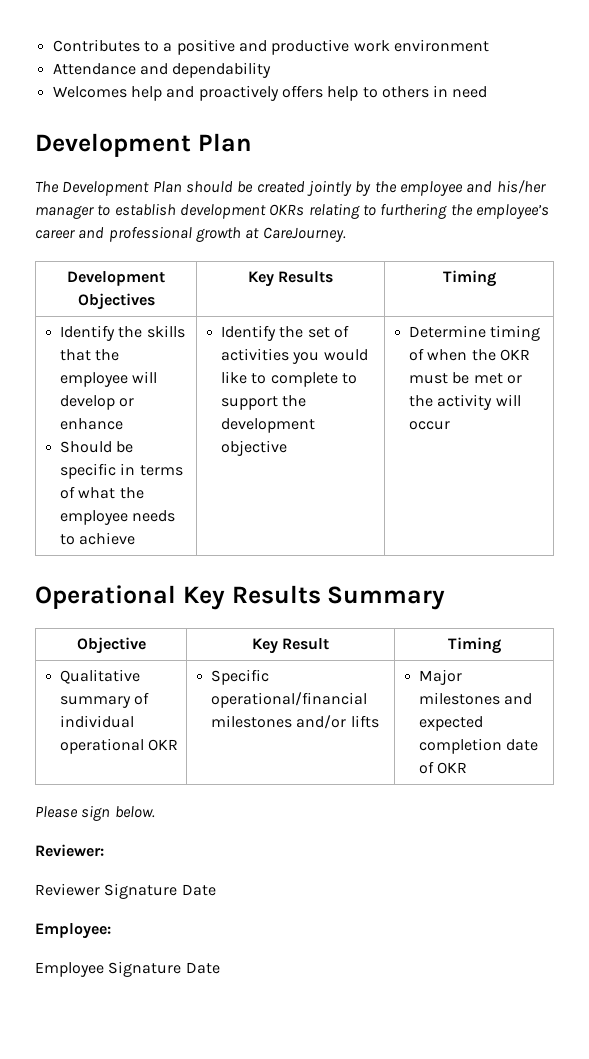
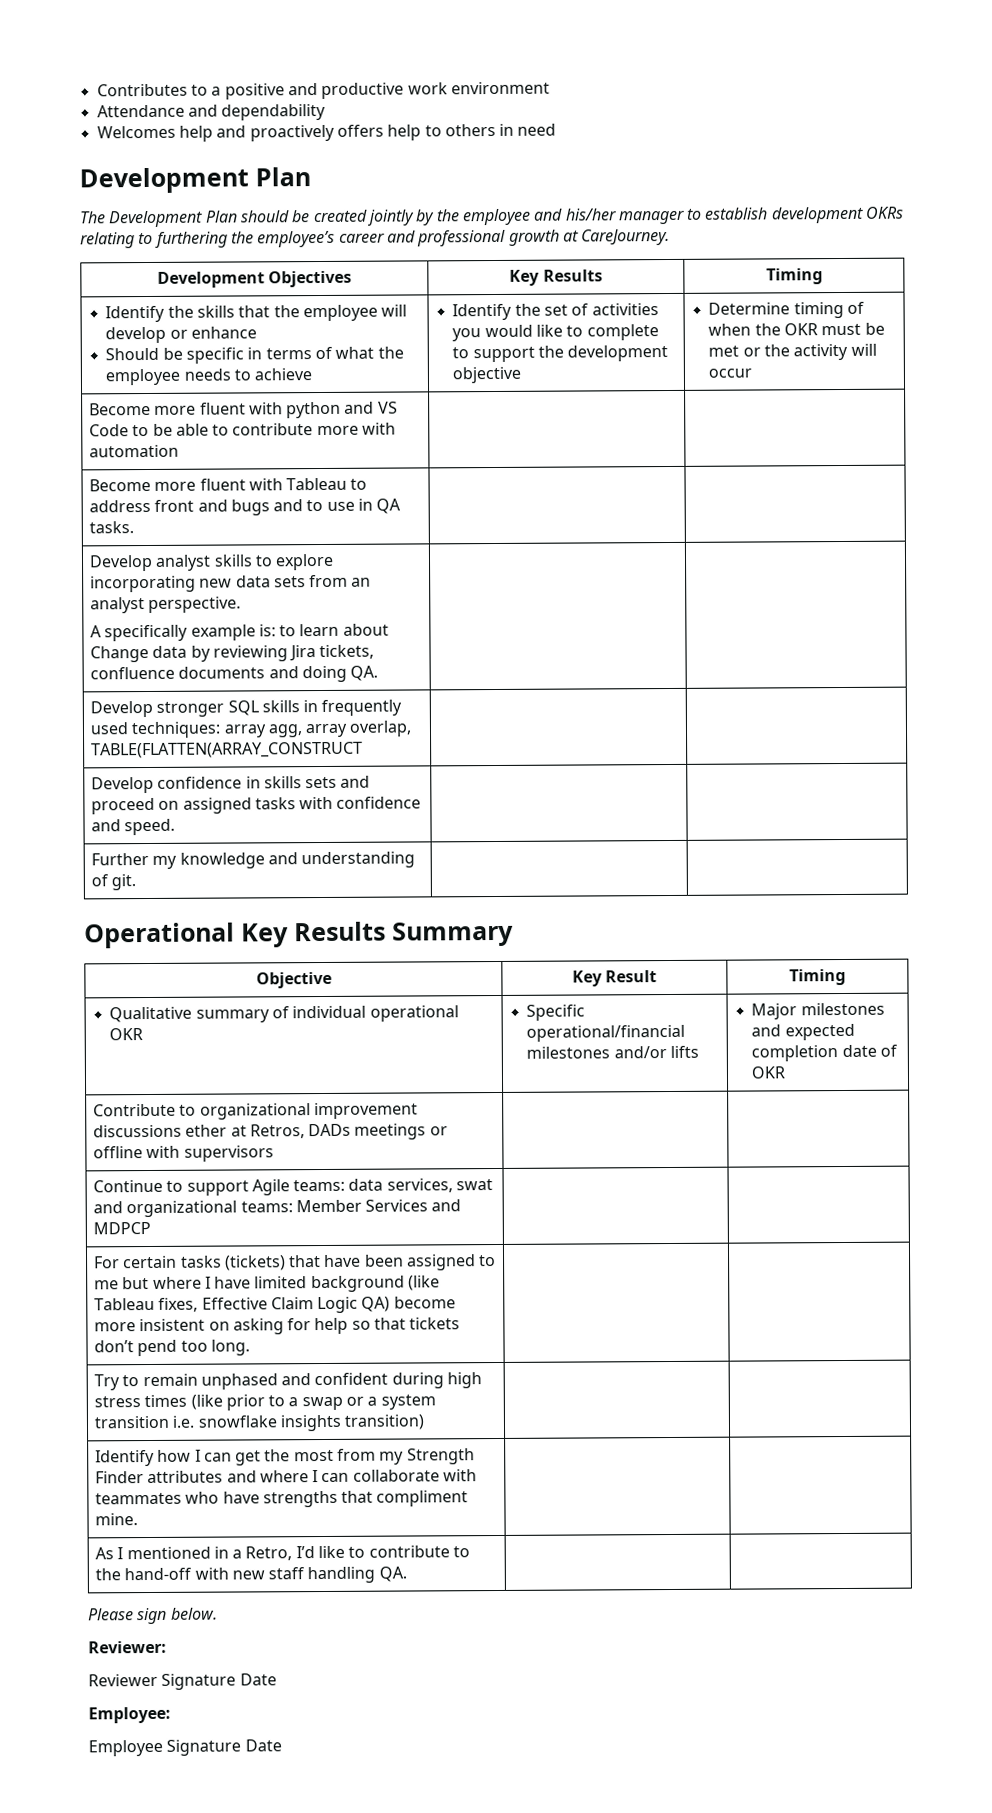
(451, 425) none -> [88,401,398,419] [88,422,397,437] [88,444,179,458] [88,477,368,492] [88,498,402,516] [88,521,134,534] [88,553,335,572] [89,574,372,593] [89,596,242,614] [89,623,389,642] [89,644,375,663] [89,665,379,683] [89,699,403,718] [89,720,413,739] [90,741,363,759] [90,775,371,794] [90,796,422,815] [90,818,176,836] [90,851,416,869] [90,874,137,891] // Become more fluent with python and VS Code to be able to contribute more with automation | | // Become more fluent with Tableau to address front and bugs and to use in QA tasks. | | // Develop analyst skills to explore incorporating new data sets from an analyst perspective. // A specifically example is: to learn about Change data by reviewing Jira tickets, confluence documents and doing QA. | | // Develop stronger SQL skills in frequently used techniques: array agg, array overlap, TABLE(FLATTEN(ARRAY_CONSTRUCT | | // Develop confidence in skills sets and proceed on assigned tasks with confidence and speed. | | // Further my knowledge and understanding of git. | |
(468, 768) none -> [92,1102,418,1120] [92,1123,448,1140] [92,1145,274,1162] [92,1178,494,1196] [92,1199,462,1218] [92,1221,151,1235] [93,1254,497,1271] [93,1275,441,1293] [93,1296,456,1314] [93,1317,461,1335] [93,1339,250,1357] [93,1372,483,1391] [93,1394,436,1411] [93,1414,426,1432] [94,1448,475,1467] [94,1469,478,1484] [94,1490,469,1508] [94,1513,138,1526] [94,1545,471,1561] [94,1566,407,1584] // Contribute to organizational improvement discussions ether at Retros, DADs meetings or offline with supervisors | | // Continue to support Agile teams: data services, swat and organizational teams: Member Services and MDPCP | | // For certain tasks (tickets) that have been assigned to me but where I have limited background (like Tableau fixes, Effective Claim Logic QA) become more insistent on asking for help so that tickets don’t pend too long. | | // Try to remain unphased and confident during high stress times (like prior to a swap or a system transition i.e. snowflake insights transition) | | // Identify how I can get the most from my Strength Finder attributes and where I can collaborate with teammates who have strengths that compliment mine. | | // As I mentioned in a Retro, I’d like to contribute to the hand-off with new staff handling QA. | |

